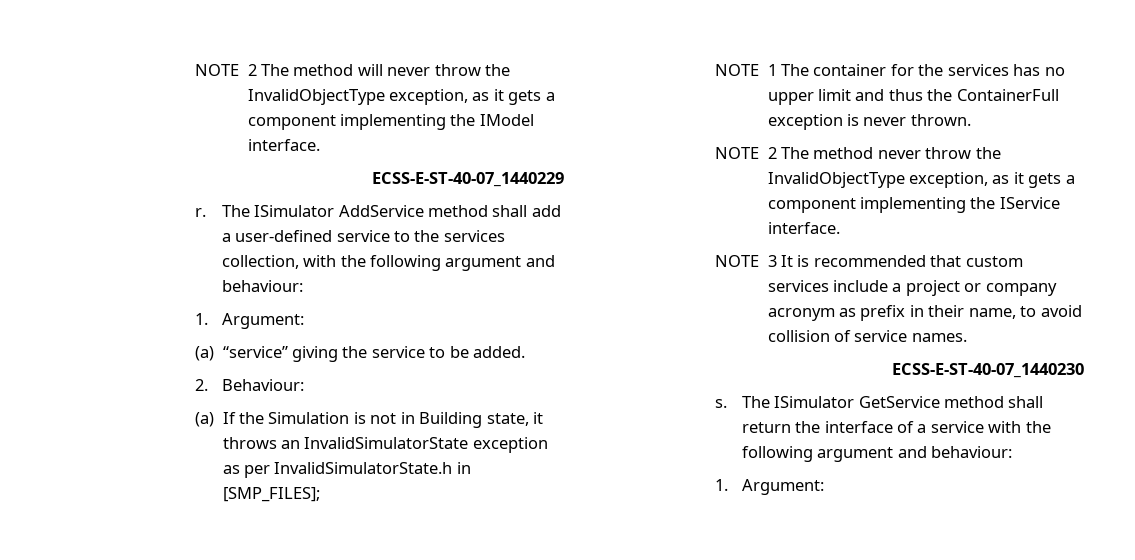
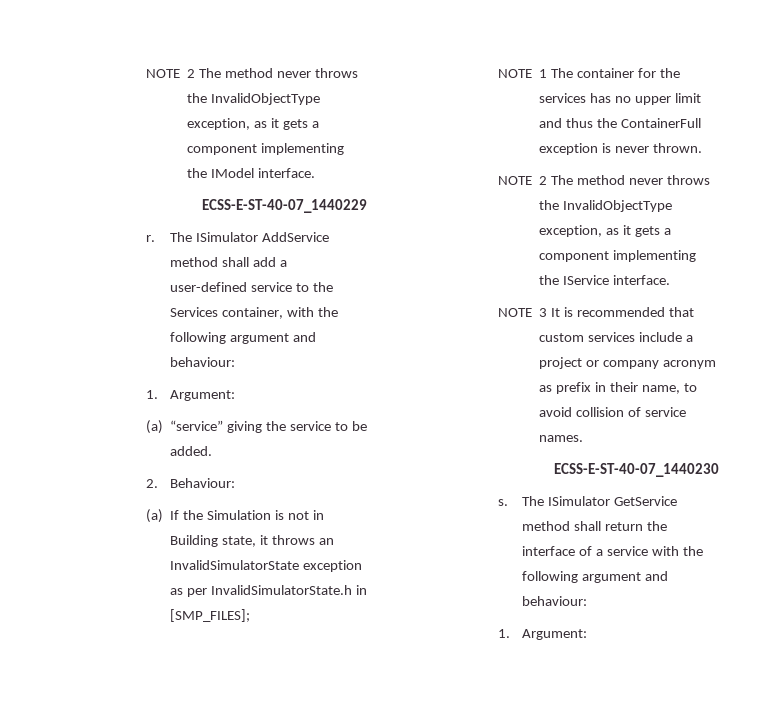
[195,64,481,76] NOTE 2 The method will never throw -> [145,68,358,78] NOTE 2 The method never throws
[443,230,505,242] [221,255,299,269] services collection, -> [170,307,283,319] Services container,
[925,147,972,159] throw -> [666,175,710,185] throws

